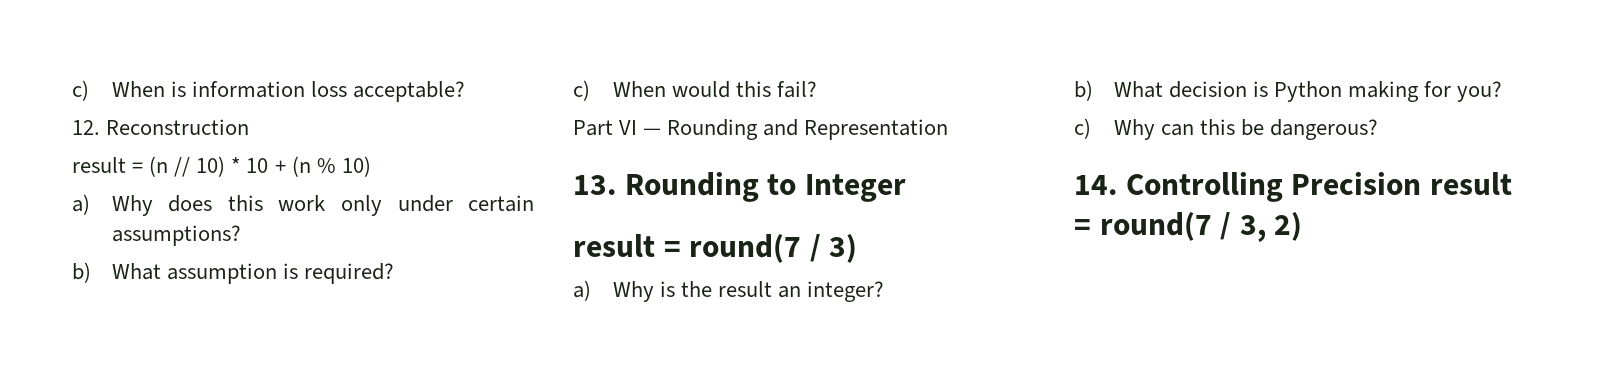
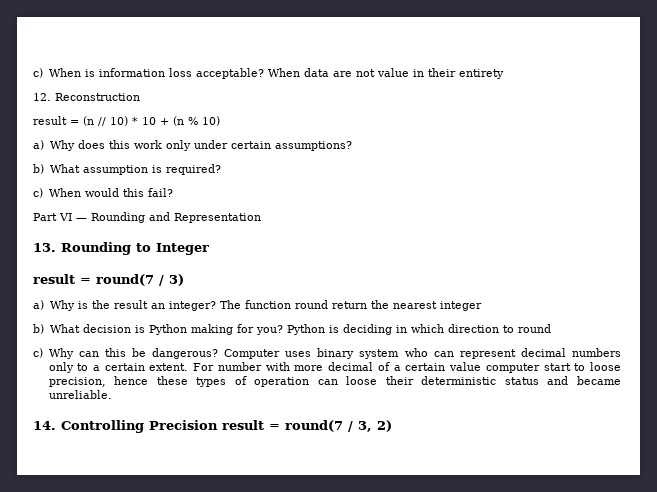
(466, 91) none -> [267,68,504,79] When data are not value in their entirety
(885, 291) none -> [219,300,482,311] The function round return the nearest integer
(1503, 91) none -> [286,324,551,335] Python is deciding in which direction to round
(1379, 129) none -> [224,348,622,359] [48,362,622,373] [48,376,621,387] [48,390,112,399] Computer uses binary system who can represent decimal numbers only to a certain extent. For number with more decimal of a certain value computer start to loose precision, hence these types of operation can loose their deterministic status and became unreliable.

